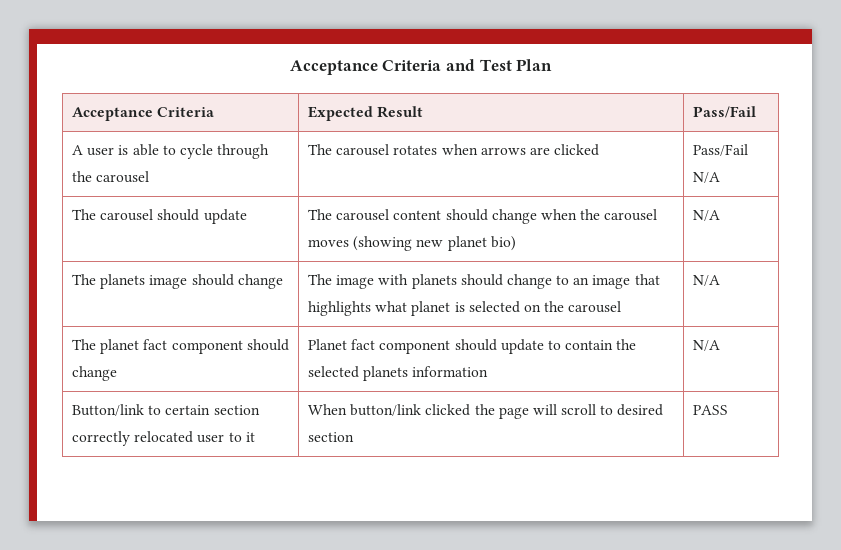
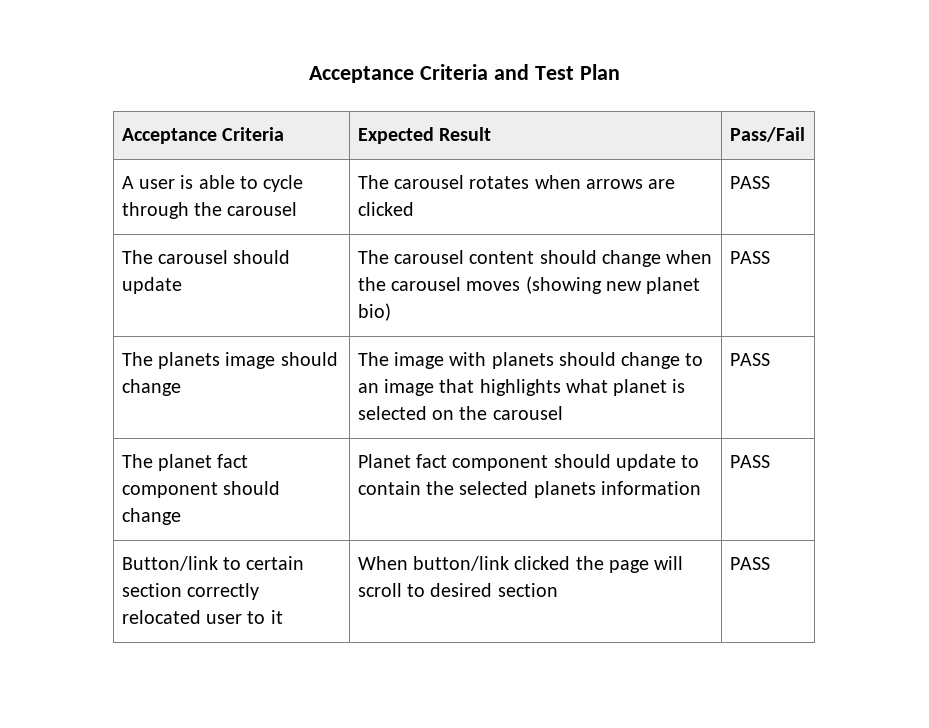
[692,144,748,156] [692,172,720,183] Pass/Fail N/A -> [729,176,770,189] PASS
[692,210,720,221] N/A -> [729,251,770,264] PASS
[692,275,720,286] N/A -> [729,353,770,366] PASS
[692,340,720,351] N/A -> [729,455,770,468] PASS

